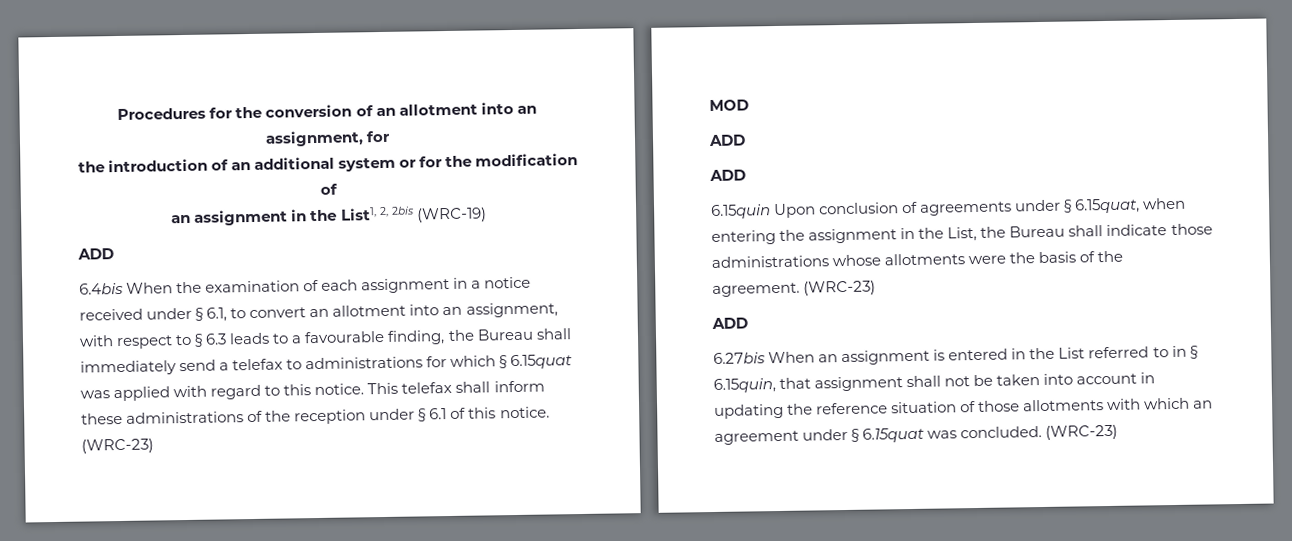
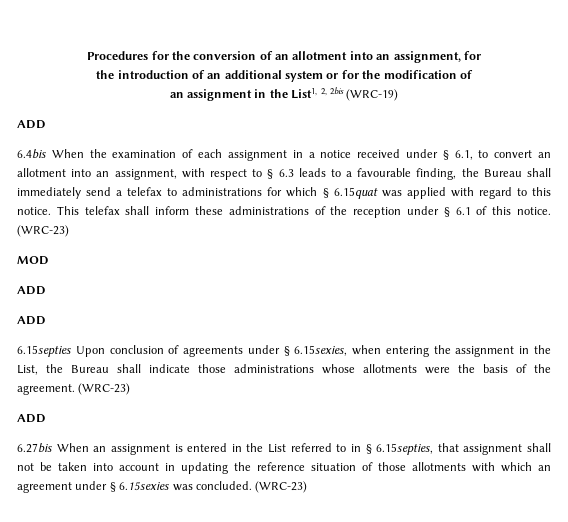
[711,204,771,220] 6.15quin -> [17,345,71,357] 6.15septies
[1074,198,1141,214] 6.15quat, -> [294,345,348,356] 6.15sexies,
[713,378,776,393] 6.15quin, -> [376,443,434,455] 6.15septies,
[862,427,925,443] 6.15quat -> [119,482,170,491] 6.15sexies

